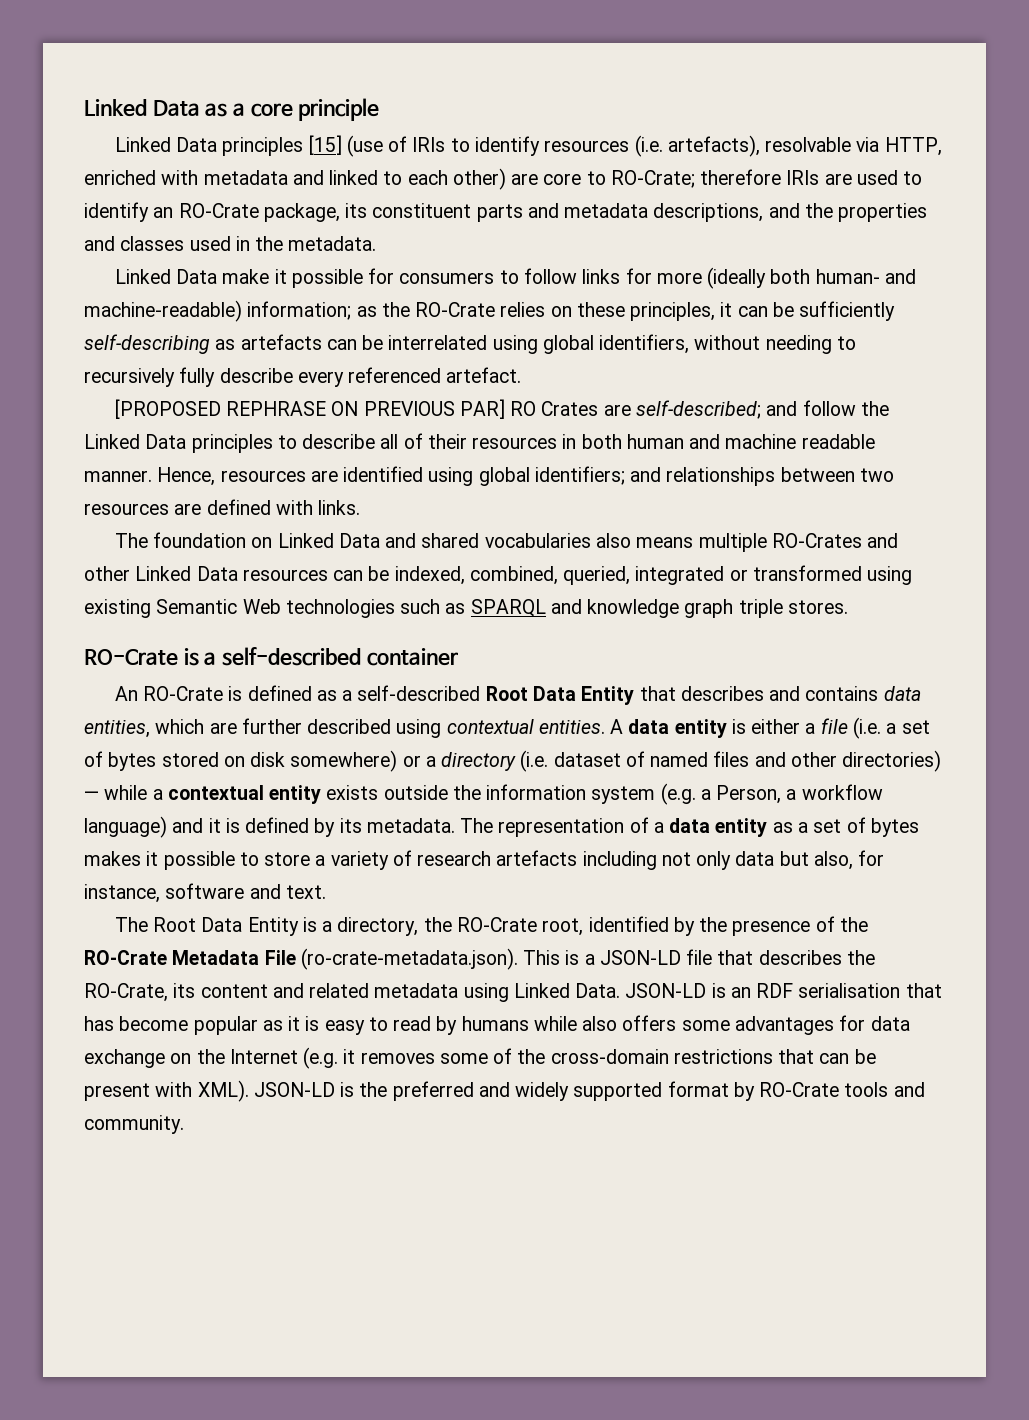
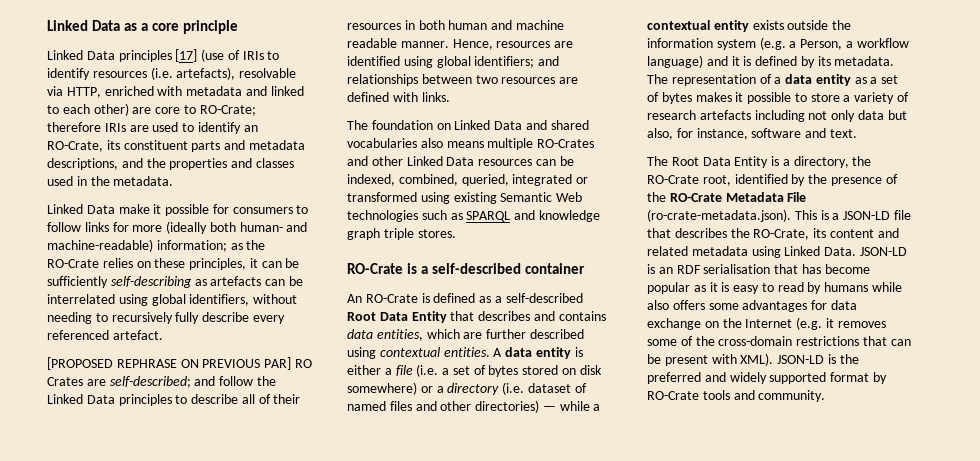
[308,135,342,155] [15] -> [175,49,198,62] [17]
[178,203,340,222] RO-Crate package, -> [47,141,103,152] RO-Crate,

